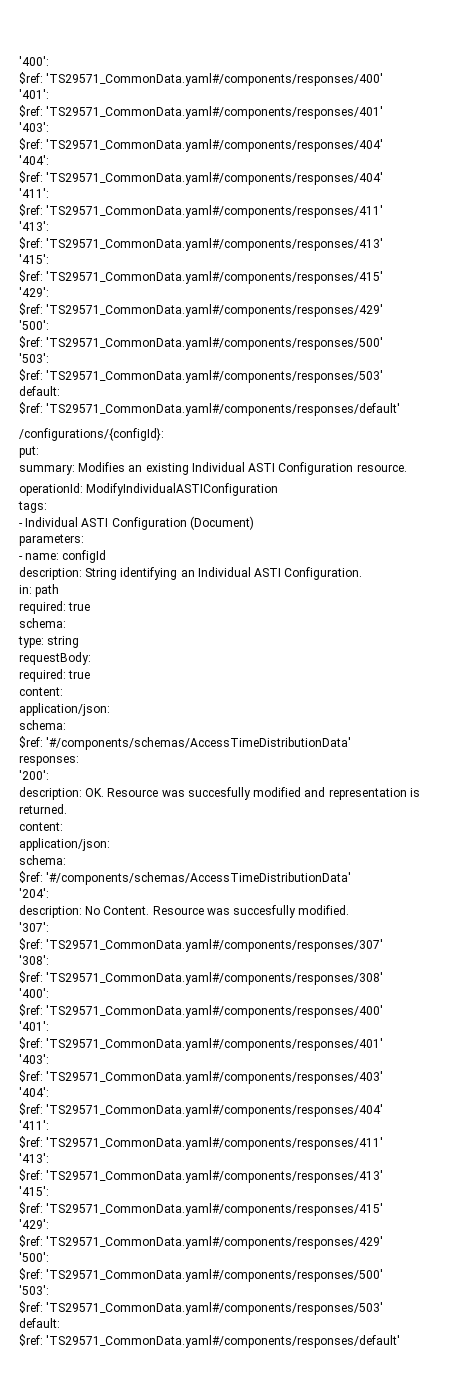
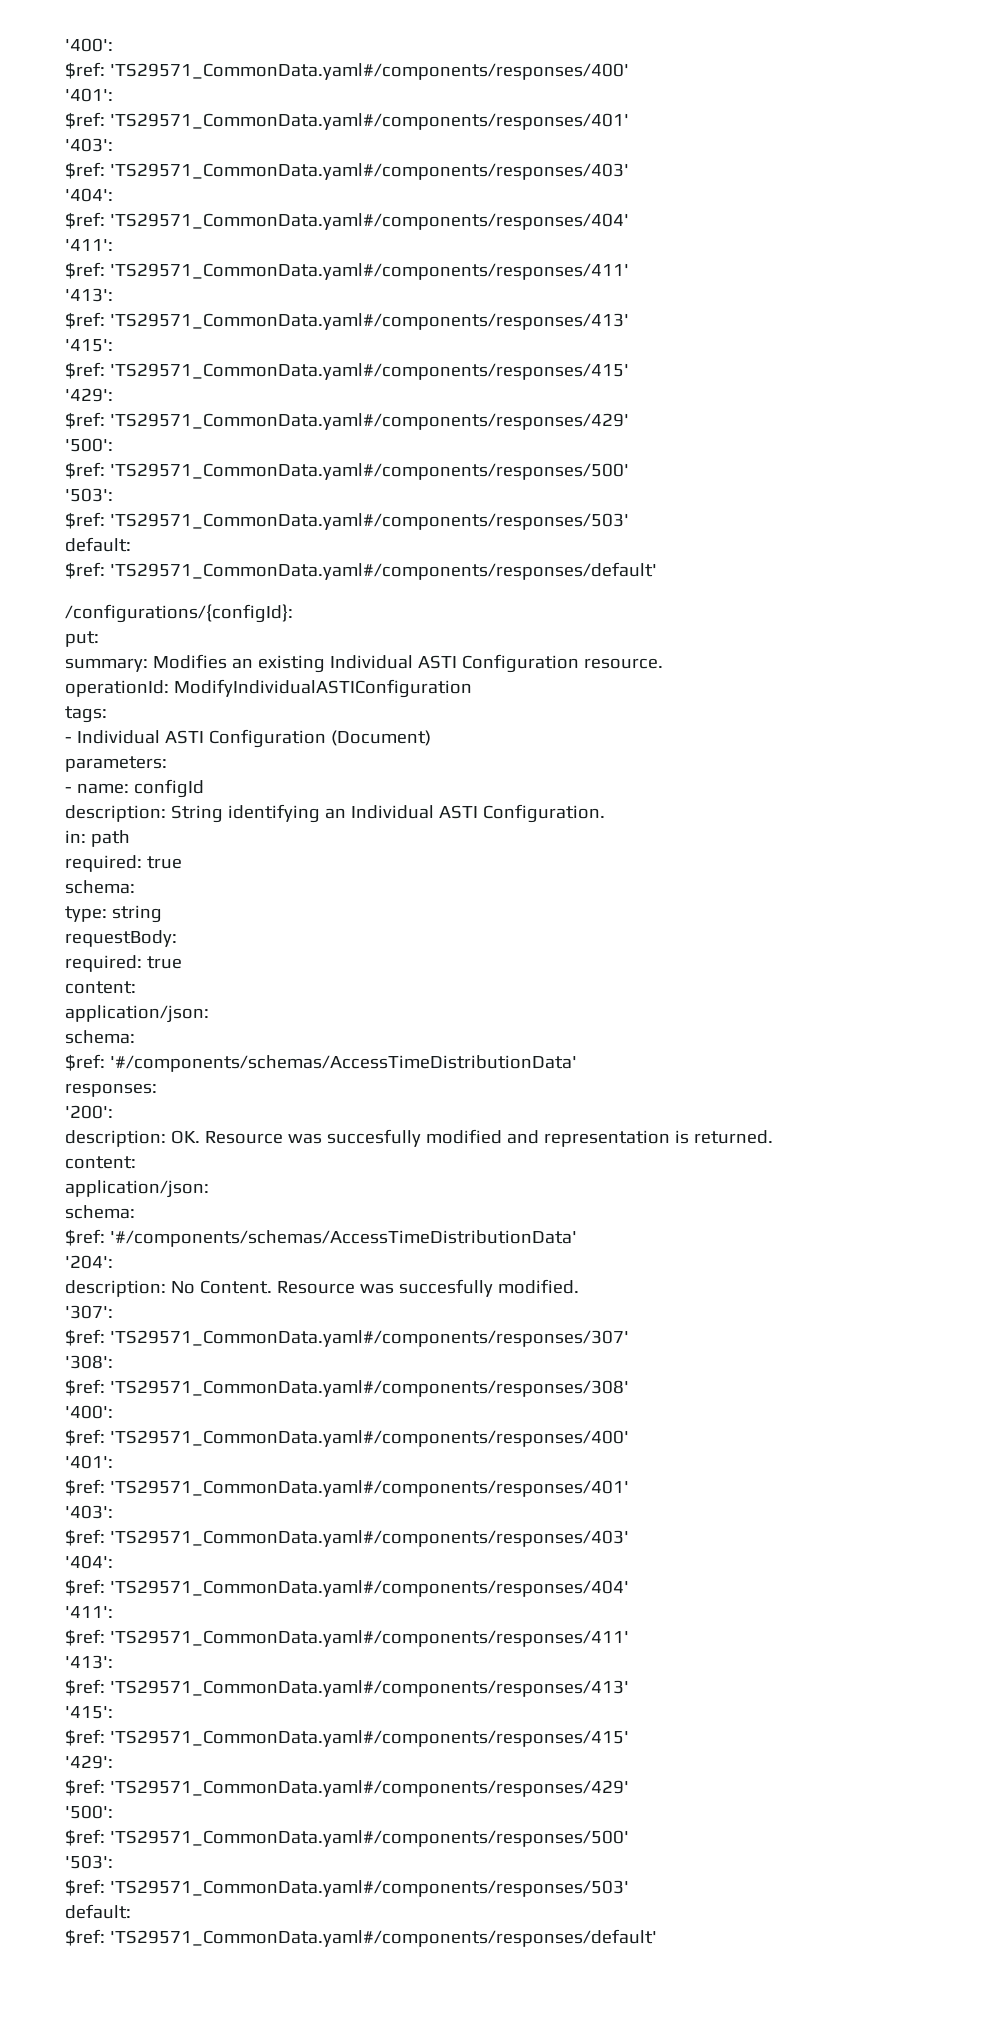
[19,56,49,66] [19,72,384,86] [19,89,49,99] [19,105,384,119] [19,122,49,132] [19,138,384,152] '400': // $ref: 'TS29571_CommonData.yaml#/components/responses/400' // '401': // $ref: 'TS29571_CommonData.yaml#/components/responses/401' // '403': // $ref: 'TS29571_CommonData.yaml#/components/responses/404' -> [65,38,113,52] [65,62,629,80] [65,88,113,102] [65,112,629,130] [65,138,113,152] [65,162,629,180] '400': // $ref: 'TS29571_CommonData.yaml#/components/responses/400' // '401': // $ref: 'TS29571_CommonData.yaml#/components/responses/401' // '403': // $ref: 'TS29571_CommonData.yaml#/components/responses/403'

